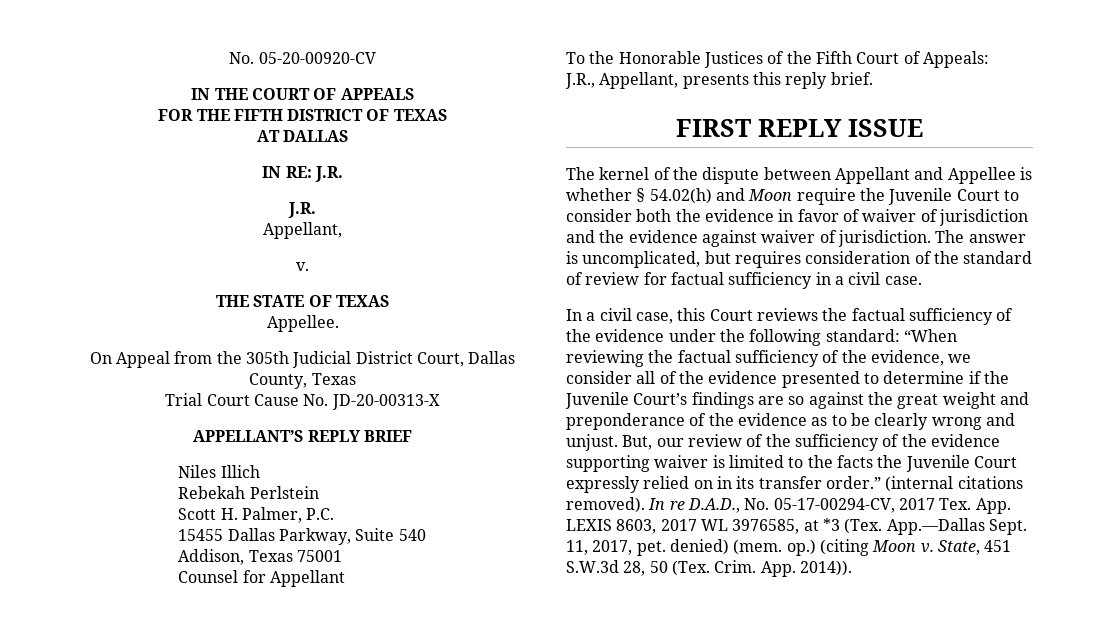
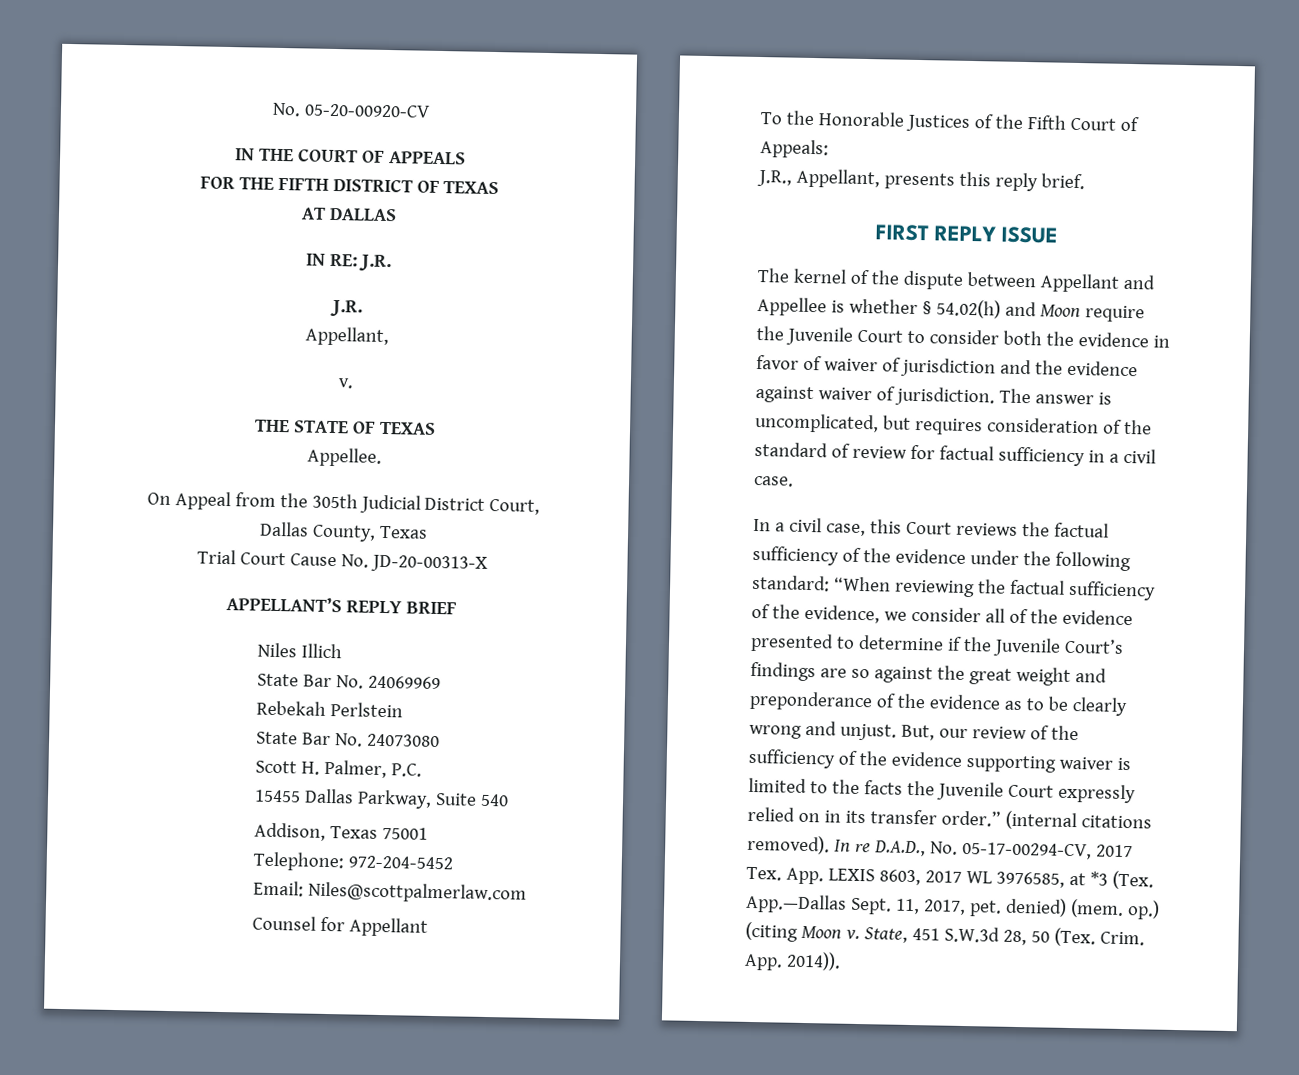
[178,486,319,499] Rebekah Perlstein -> [256,673,441,690] [255,700,403,718] [255,731,440,748] State Bar No. 24069969 // Rebekah Perlstein // State Bar No. 24073080
(342, 556) none -> [252,851,453,872] [252,880,527,904] // Telephone: 972-204-5452 // Email: Niles@scottpalmerlaw.com

